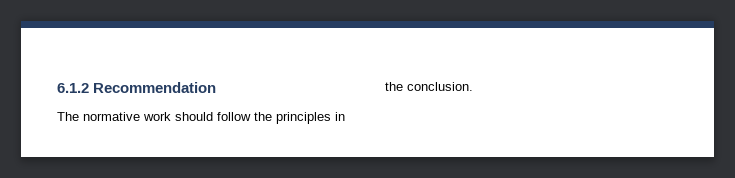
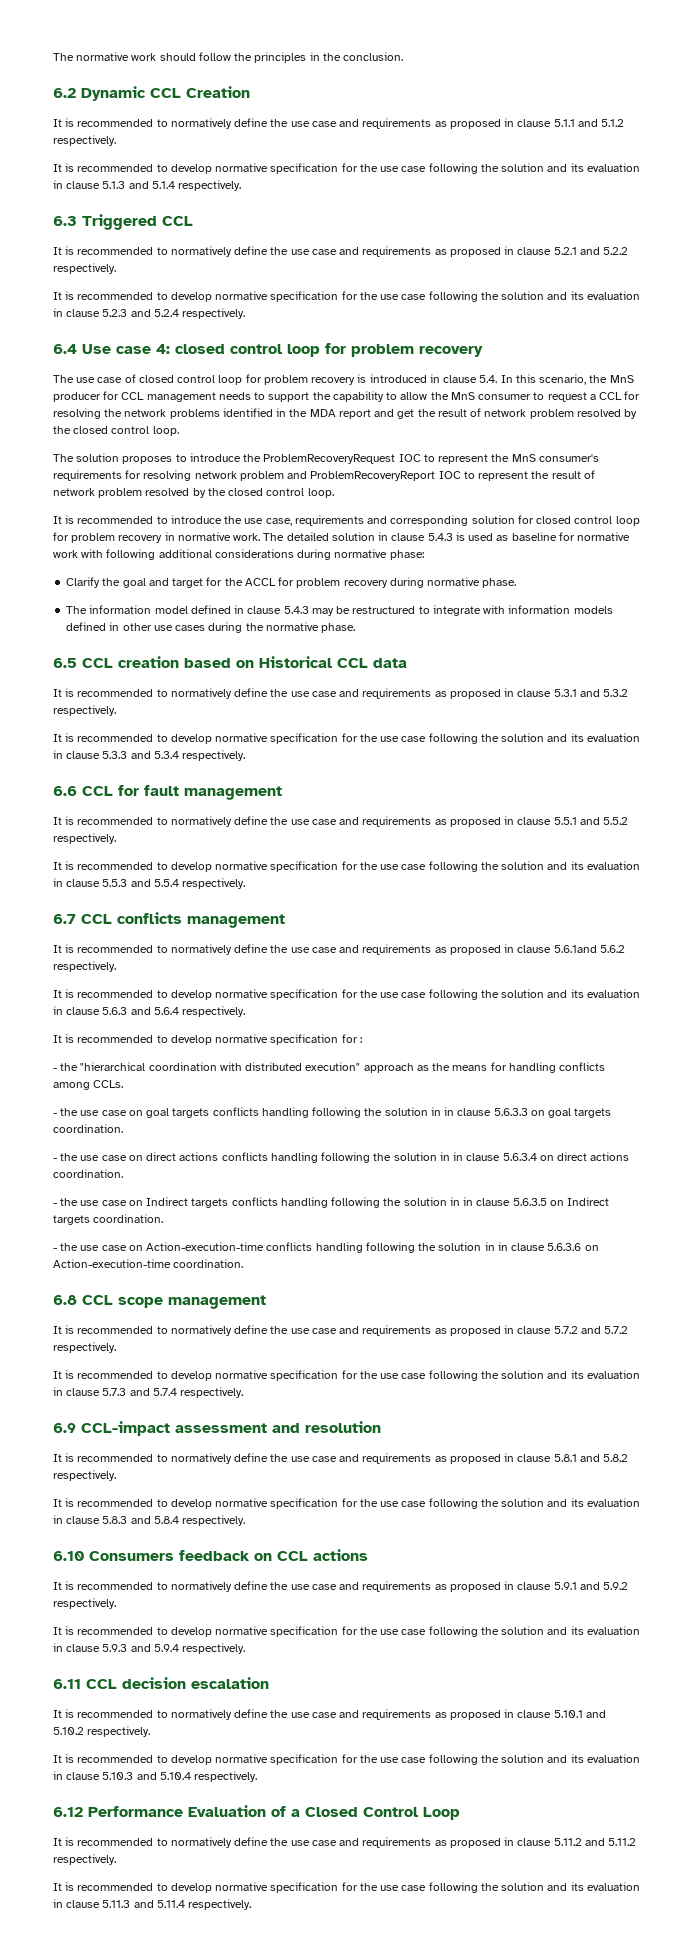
[57,82,217,93] 6.1.2 Recommendation // -> (53, 57) none
(473, 86) none -> [53,86,250,101] [53,118,625,129] [53,135,116,146] [53,163,640,174] [53,180,242,191] [53,214,193,230] [53,246,629,257] [53,263,116,274] [53,291,640,302] [53,308,246,319] [53,343,483,357] [53,374,634,385] [53,391,641,402] [53,408,638,419] [53,426,179,436] [53,453,599,464] [53,470,595,481] [53,488,334,498] [53,515,640,526] [53,532,631,543] [53,549,424,560] [66,577,517,588] [66,605,613,616] [66,622,356,633] [53,656,407,668] [53,688,629,699] [53,705,116,716] [53,733,640,744] [53,750,246,761] [53,785,282,800] [53,816,629,827] [53,833,116,844] [53,861,640,872] [53,878,246,889] [53,912,285,928] [53,944,625,955] [53,961,116,972] [53,989,640,1000] [53,1006,246,1017] [53,1034,362,1045] [53,1062,606,1073] [53,1080,124,1090] [53,1107,612,1118] [53,1124,123,1133] [53,1152,630,1163] [53,1169,123,1178] [53,1197,610,1208] [53,1214,164,1225] [53,1242,599,1253] [53,1259,244,1268] [53,1295,266,1309] [53,1325,629,1336] [53,1342,116,1353] [53,1370,640,1381] [53,1387,244,1398] [53,1421,381,1436] [53,1453,629,1464] [53,1470,116,1481] [53,1498,640,1509] [53,1515,246,1526] [53,1549,368,1561] [53,1581,629,1592] [53,1598,116,1609] [53,1626,640,1637] [53,1643,246,1654] [53,1677,269,1689] [53,1709,606,1720] [53,1726,151,1737] [53,1754,640,1765] [53,1771,258,1782] [53,1805,460,1820] [53,1837,637,1848] [53,1854,116,1865] [53,1882,640,1893] [53,1899,252,1910] // 6.2 Dynamic CCL Creation // It is recommended to normatively define the use case and requirements as proposed in clause 5.1.1 and 5.1.2 respectively. // It is recommended to develop normative specification for the use case following the solution and its evaluation in clause 5.1.3 and 5.1.4 respectively. // 6.3 Triggered CCL // It is recommended to normatively define the use case and requirements as proposed in clause 5.2.1 and 5.2.2 respectively. // It is recommended to develop normative specification for the use case following the solution and its evaluation in clause 5.2.3 and 5.2.4 respectively. // 6.4 Use case 4: closed control loop for problem recovery // The use case of closed control loop for problem recovery is introduced in clause 5.4. In this scenario, the MnS producer for CCL management needs to support the capability to allow the MnS consumer to request a CCL for resolving the network problems identified in the MDA report and get the result of network problem resolved by the closed control loop. // The solution proposes to introduce the ProblemRecoveryRequest IOC to represent the MnS consumer's requirements for resolving network problem and ProblemRecoveryReport IOC to represent the result of network problem resolved by the closed control loop. // It is recommended to introduce the use case, requirements and corresponding solution for closed control loop for problem recovery in normative work. The detailed solution in clause 5.4.3 is used as baseline for normative work with following additional considerations during normative phase: // Clarify the goal and target for the ACCL for problem recovery during normative phase. // The information model defined in clause 5.4.3 may be restructured to integrate with information models defined in other use cases during the normative phase. // 6.5 CCL creation based on Historical CCL data // It is recommended to normatively define the use case and requirements as proposed in clause 5.3.1 and 5.3.2 respectively. // It is recommended to develop normative specification for the use case following the solution and its evaluation in clause 5.3.3 and 5.3.4 respectively. // 6.6 CCL for fault management // It is recommended to normatively define the use case and requirements as proposed in clause 5.5.1 and 5.5.2 respectively. // It is recommended to develop normative specification for the use case following the solution and its evaluation in clause 5.5.3 and 5.5.4 respectively. // 6.7 CCL conflicts management // It is recommended to normatively define the use case and requirements as proposed in clause 5.6.1and 5.6.2 respectively. // It is recommended to develop normative specification for the use case following the solution and its evaluation in clause 5.6.3 and 5.6.4 respectively. // It is recommended to develop normative specification for : // - the "hierarchical coordination with distributed execution" approach as the means for handling conflicts among CCLs. // - the use case on goal targets conflicts handling following the solution in in clause 5.6.3.3 on goal targets coordination. // - the use case on direct actions conflicts handling following the solution in in clause 5.6.3.4 on direct actions coordination. // - the use case on Indirect targets conflicts handling following the solution in in clause 5.6.3.5 on Indirect targets coordination. // - the use case on Action-execution-time conflicts handling following the solution in in clause 5.6.3.6 on Action-execution-time coordination. // 6.8 CCL scope management // It is recommended to normatively define the use case and requirements as proposed in clause 5.7.2 and 5.7.2 respectively. // It is recommended to develop normative specification for the use case following the solution and its evaluation in clause 5.7.3 and 5.7.4 respectively. // 6.9 CCL-impact assessment and resolution // It is recommended to normatively define the use case and requirements as proposed in clause 5.8.1 and 5.8.2 respectively. // It is recommended to develop normative specification for the use case following the solution and its evaluation in clause 5.8.3 and 5.8.4 respectively. // 6.10 Consumers feedback on CCL actions // It is recommended to normatively define the use case and requirements as proposed in clause 5.9.1 and 5.9.2 respectively. // It is recommended to develop normative specification for the use case following the solution and its evaluation in clause 5.9.3 and 5.9.4 respectively. // 6.11 CCL decision escalation // It is recommended to normatively define the use case and requirements as proposed in clause 5.10.1 and 5.10.2 respectively. // It is recommended to develop normative specification for the use case following the solution and its evaluation in clause 5.10.3 and 5.10.4 respectively. // 6.12 Performance Evaluation of a Closed Control Loop // It is recommended to normatively define the use case and requirements as proposed in clause 5.11.2 and 5.11.2 respectively. // It is recommended to develop normative specification for the use case following the solution and its evaluation in clause 5.11.3 and 5.11.4 respectively.

